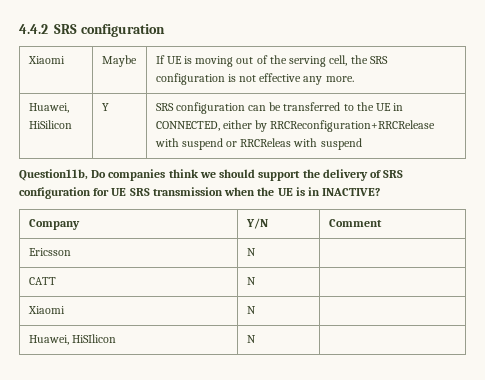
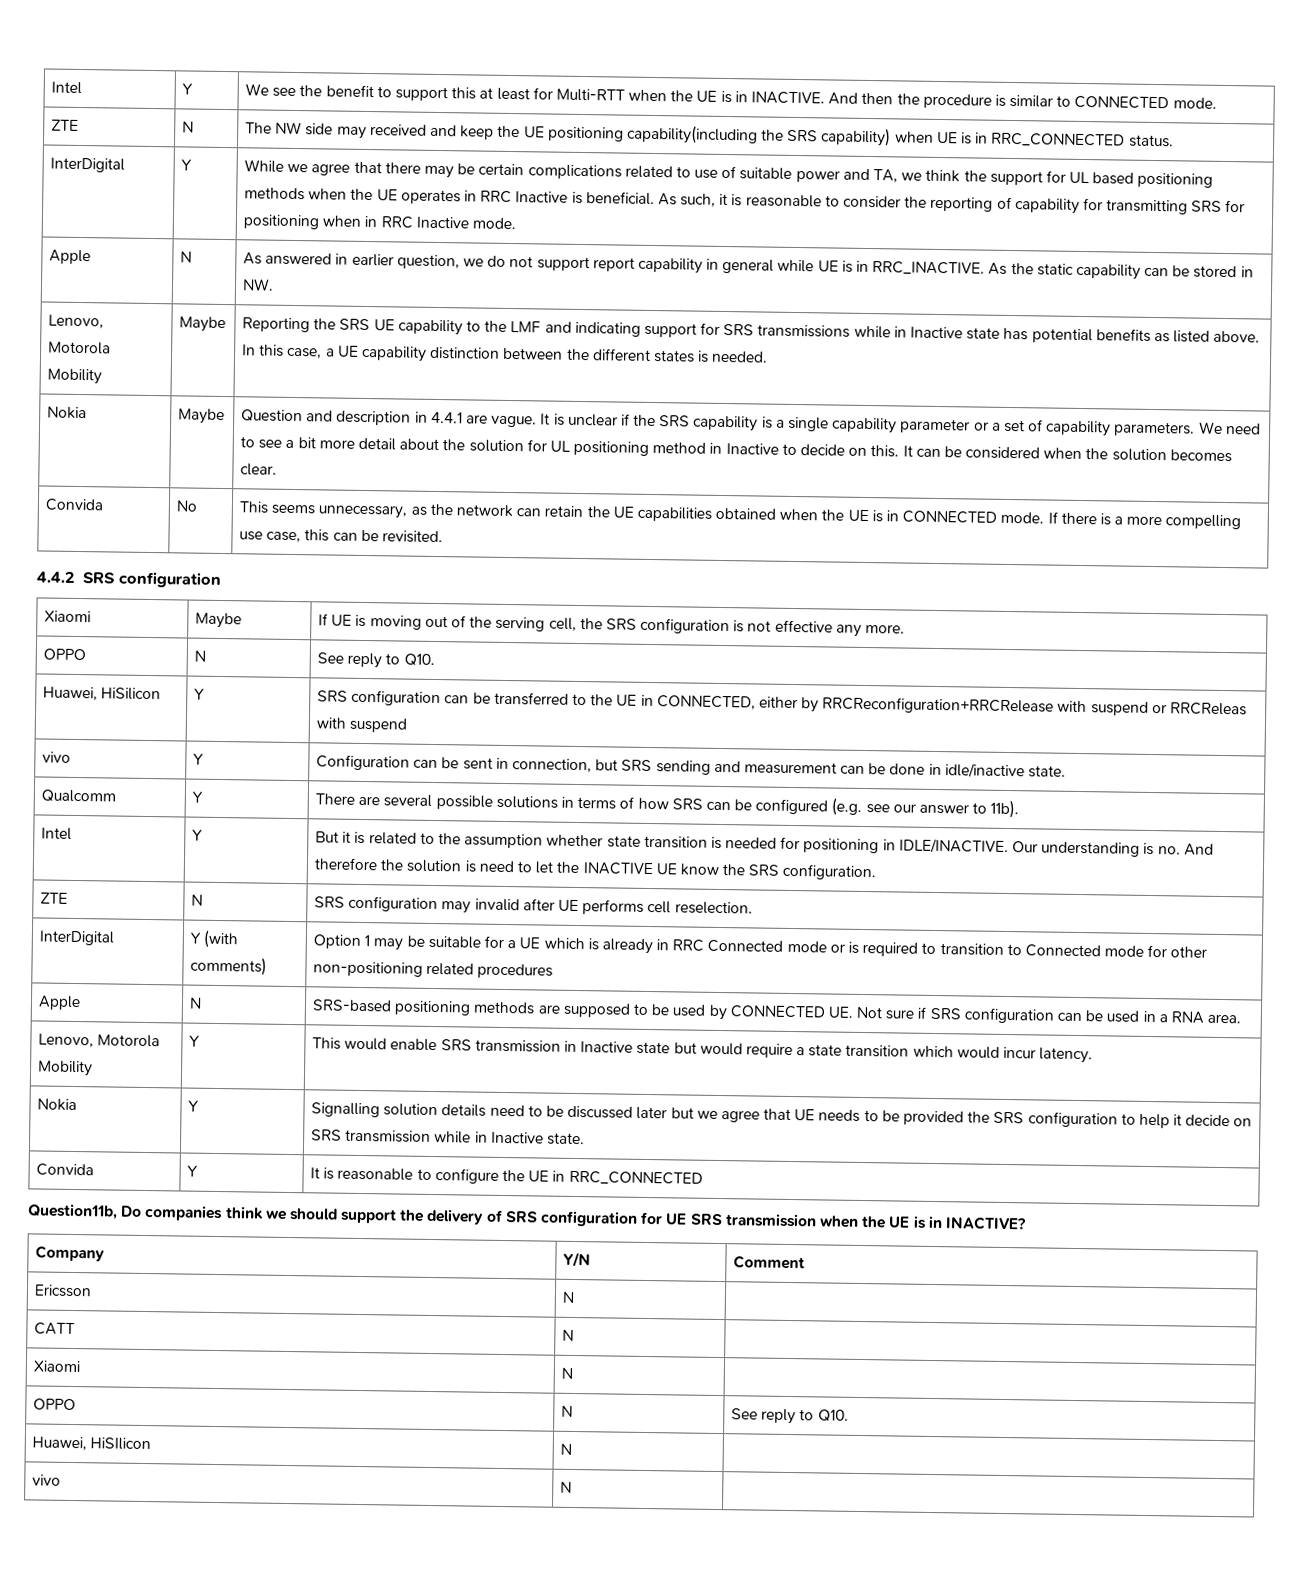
(19, 29) none -> [51,81,83,95] [182,83,194,95] [245,83,1217,110] [51,119,80,131] [182,121,195,133] [245,121,1174,148] [50,157,126,173] [181,159,193,171] [244,159,1214,188] [244,187,1246,215] [243,214,516,230] [49,249,92,265] [180,251,193,263] [243,252,1254,280] [242,278,275,291] [48,314,105,329] [48,341,112,355] [47,368,103,385] [179,316,227,333] [242,317,1261,344] [242,344,769,363] [47,406,88,420] [178,408,226,425] [241,409,1261,437] [240,436,1232,463] [240,463,278,476] [45,498,105,512] [176,500,199,512] [239,501,1242,530] [239,529,443,544] Intel | Y | We see the benefit to support this at least for Multi-RTT when the UE is in INACTIVE. And then the procedure is similar to CONNECTED mode. // ZTE | N | The NW side may received and keep the UE positioning capability(including the SRS capability) when UE is in RRC_CONNECTED status. // InterDigital | Y | While we agree that there may be certain complications related to use of suitable power and TA, we think the support for UL based positioning methods when the UE operates in RRC Inactive is beneficial. As such, it is reasonable to consider the reporting of capability for transmitting SRS for positioning when in RRC Inactive mode. // Apple | N | As answered in earlier question, we do not support report capability in general while UE is in RRC_INACTIVE. As the static capability can be stored in NW. // Lenovo, Motorola Mobility | Maybe | Reporting the SRS UE capability to the LMF and indicating support for SRS transmissions while in Inactive state has potential benefits as listed above. In this case, a UE capability distinction between the different states is needed. // Nokia | Maybe | Question and description in 4.4.1 are vague. It is unclear if the SRS capability is a single capability parameter or a set of capability parameters. We need to see a bit more detail about the solution for UL positioning method in Inactive to decide on this. It can be considered when the solution becomes clear. // Convida | No | This seems unnecessary, as the network can retain the UE capabilities obtained when the UE is in CONNECTED mode. If there is a more compelling use case, this can be revisited. //
(354, 79) none -> [43,648,87,661] [194,650,207,662] [317,652,435,669] // OPPO | N | See reply to Q10.
(362, 144) none -> [42,751,72,763] [193,753,205,765] [316,754,1066,779] [41,789,117,803] [192,791,204,803] [315,793,1020,819] [41,827,73,840] [192,829,204,841] [315,831,1214,857] [314,857,877,881] [40,892,69,904] [191,894,204,906] [314,895,753,915] [39,930,115,946] [190,929,240,949] [190,956,268,976] [313,934,1208,958] [313,961,554,979] [38,995,82,1011] [189,997,203,1009] [312,999,1242,1024] [38,1033,161,1048] [37,1060,94,1077] [189,1035,201,1047] [312,1037,1094,1064] [37,1098,78,1112] [188,1100,200,1112] [311,1102,1253,1129] [311,1129,585,1146] [36,1163,95,1177] [187,1165,199,1177] [310,1167,703,1186] // vivo | Y | Configuration can be sent in connection, but SRS sending and measurement can be done in idle/inactive state. // Qualcomm | Y | There are several possible solutions in terms of how SRS can be configured (e.g. see our answer to 11b). // Intel | Y | But it is related to the assumption whether state transition is needed for positioning in IDLE/INACTIVE. Our understanding is no. And therefore the solution is need to let the INACTIVE UE know the SRS configuration. // ZTE | N | SRS configuration may invalid after UE performs cell reselection. // InterDigital | Y (with comments) | Option 1 may be suitable for a UE which is already in RRC Connected mode or is required to transition to Connected mode for other non-positioning related procedures // Apple | N | SRS-based positioning methods are supposed to be used by CONNECTED UE. Not sure if SRS configuration can be used in a RNA area. // Lenovo, Motorola Mobility | Y | This would enable SRS transmission in Inactive state but would require a state transition which would incur latency. // Nokia | Y | Signalling solution details need to be discussed later but we agree that UE needs to be provided the SRS configuration to help it decide on SRS transmission while in Inactive state. // Convida | Y | It is reasonable to configure the UE in RRC_CONNECTED
(256, 310) none -> [33,1398,77,1411] [561,1405,574,1417] [731,1408,849,1425] // OPPO | N | See reply to Q10.
(256, 339) none -> [32,1474,62,1486] [560,1481,573,1493] // vivo | N |

